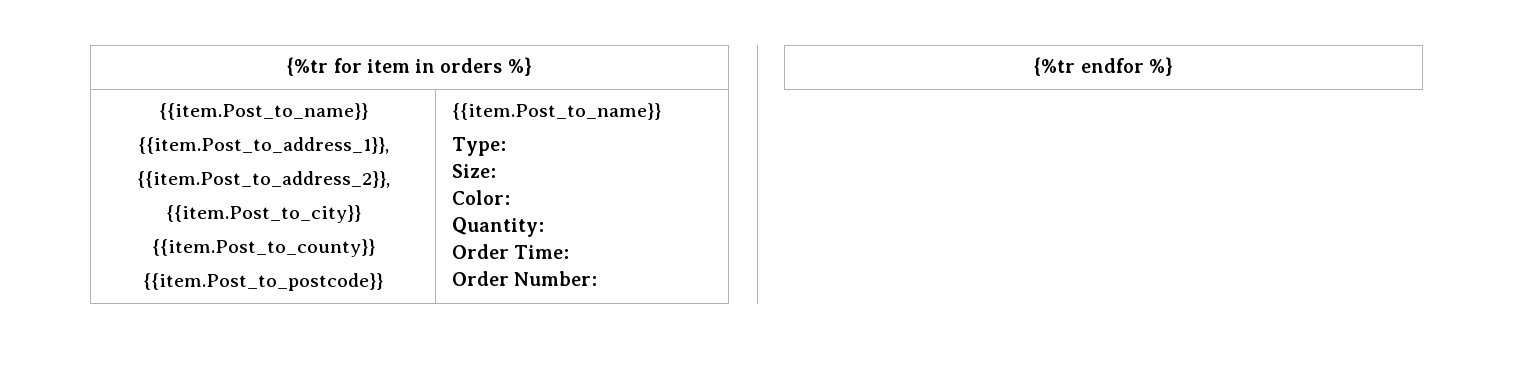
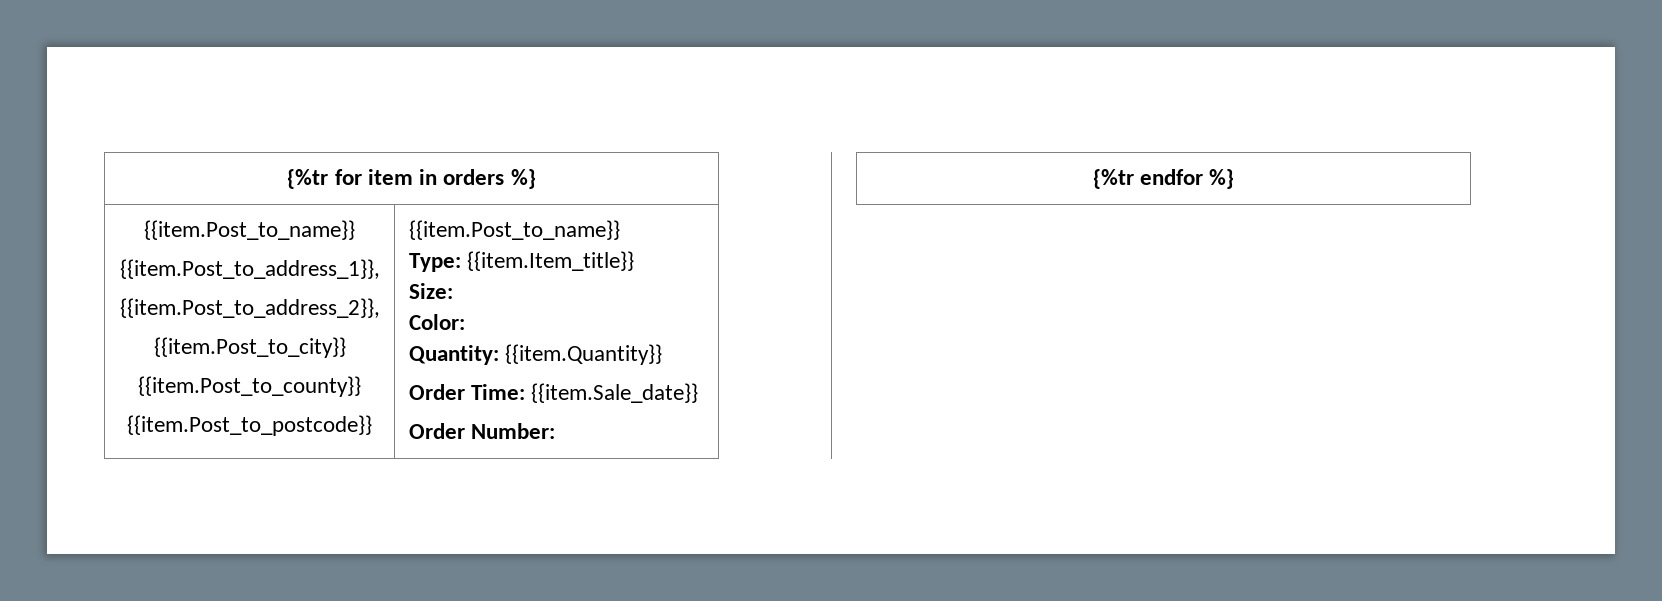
(506, 146) none -> [467,251,635,271] {{item.Item_title}}
(544, 227) none -> [505,344,663,365] {{item.Quantity}}
(570, 252) none -> [531,383,699,403] {{item.Sale_date}}

